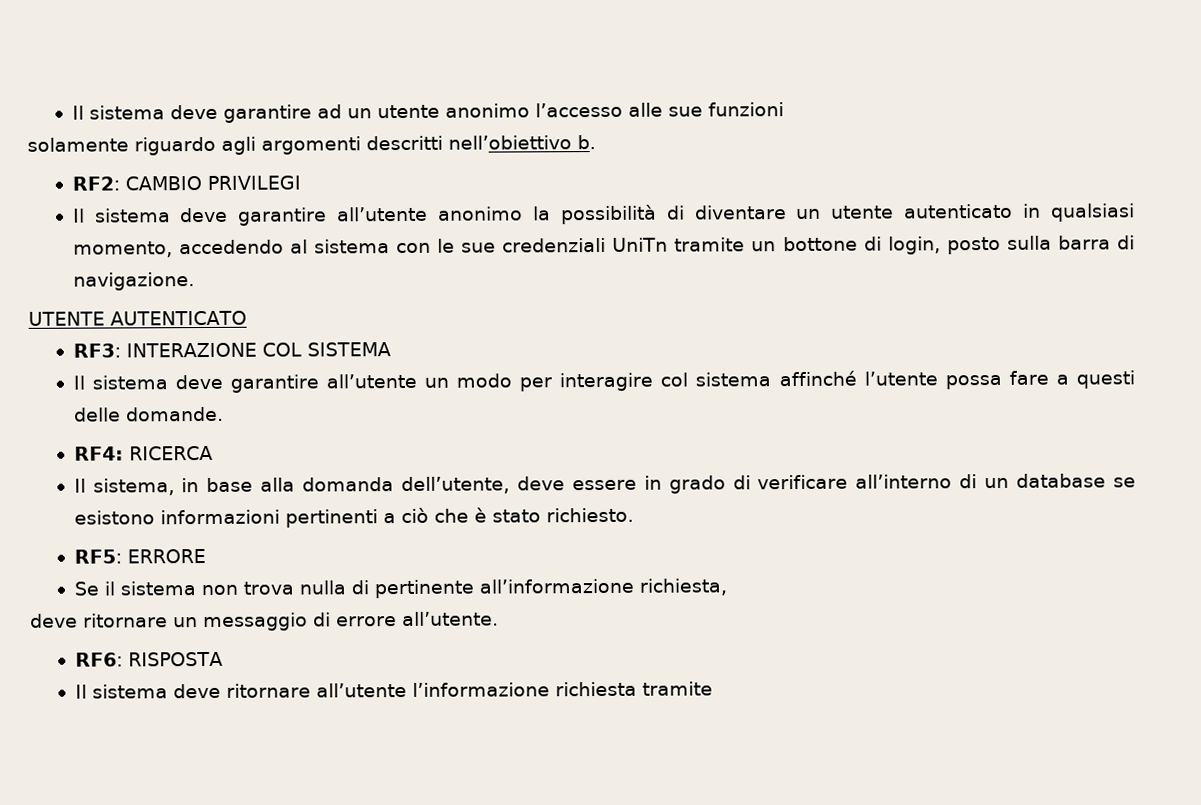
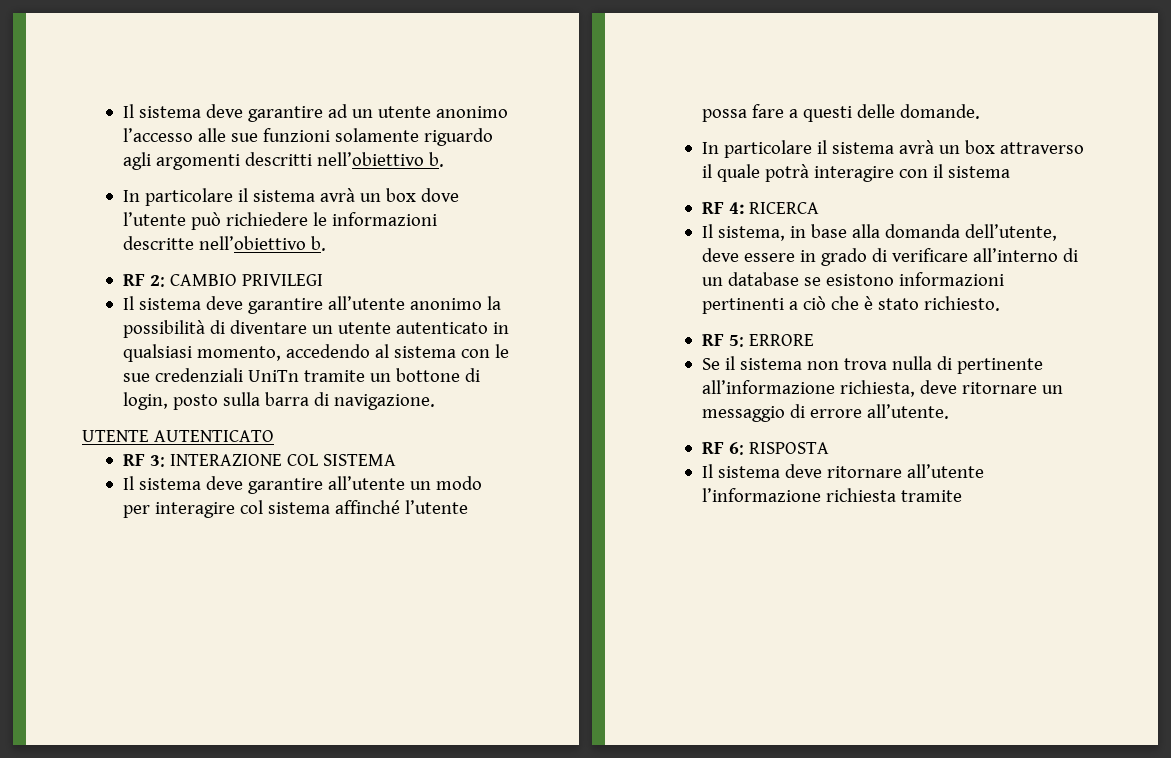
(784, 109) // -> (330, 135) none
[71,176,120,191] RF2: -> [122,188,459,206] [122,212,437,230] [122,236,326,251] [122,274,165,287] In particolare il sistema avrà un box dove l’utente può richiedere le informazioni descritte nell’obiettivo b. // RF 2:
[72,343,121,358] RF3: -> [122,454,165,467] RF 3:
[73,446,124,461] RF4: -> [701,140,1084,158] [701,164,1010,182] [701,202,744,214] In particolare il sistema avrà un box attraverso il quale potrà interagire con il sistema // RF 4:
[73,549,122,564] RF5: -> [701,334,744,347] RF 5:
(727, 587) // -> (915, 388) none
[74,652,123,667] RF6: -> [701,442,744,455] RF 6:

